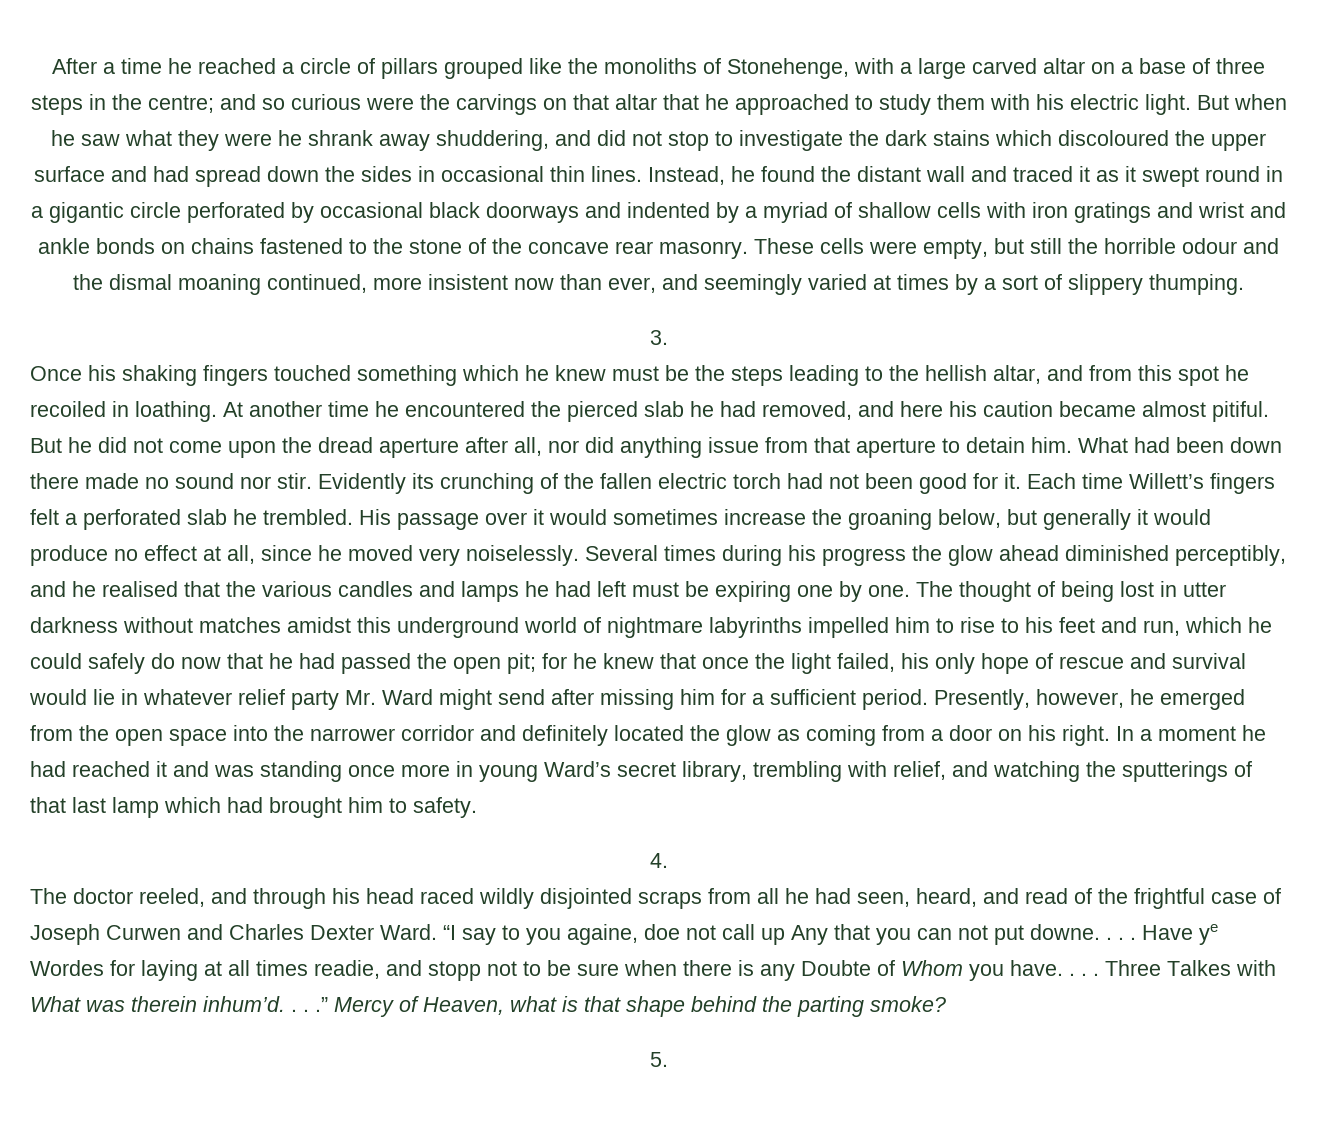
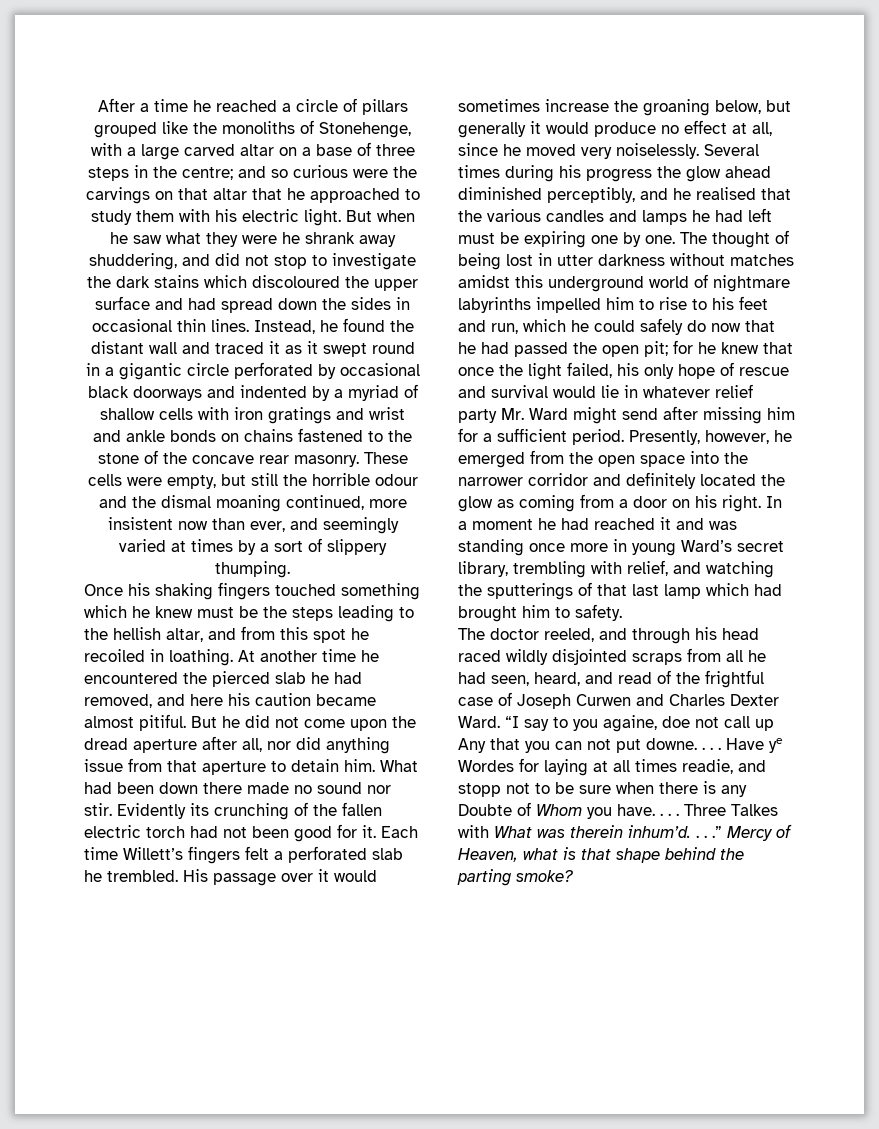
[649,330,668,345] // 3. -> (290, 569) none
[649,853,668,868] // 4. -> (622, 612) none
[649,1052,668,1067] // 5. -> (573, 876) none

